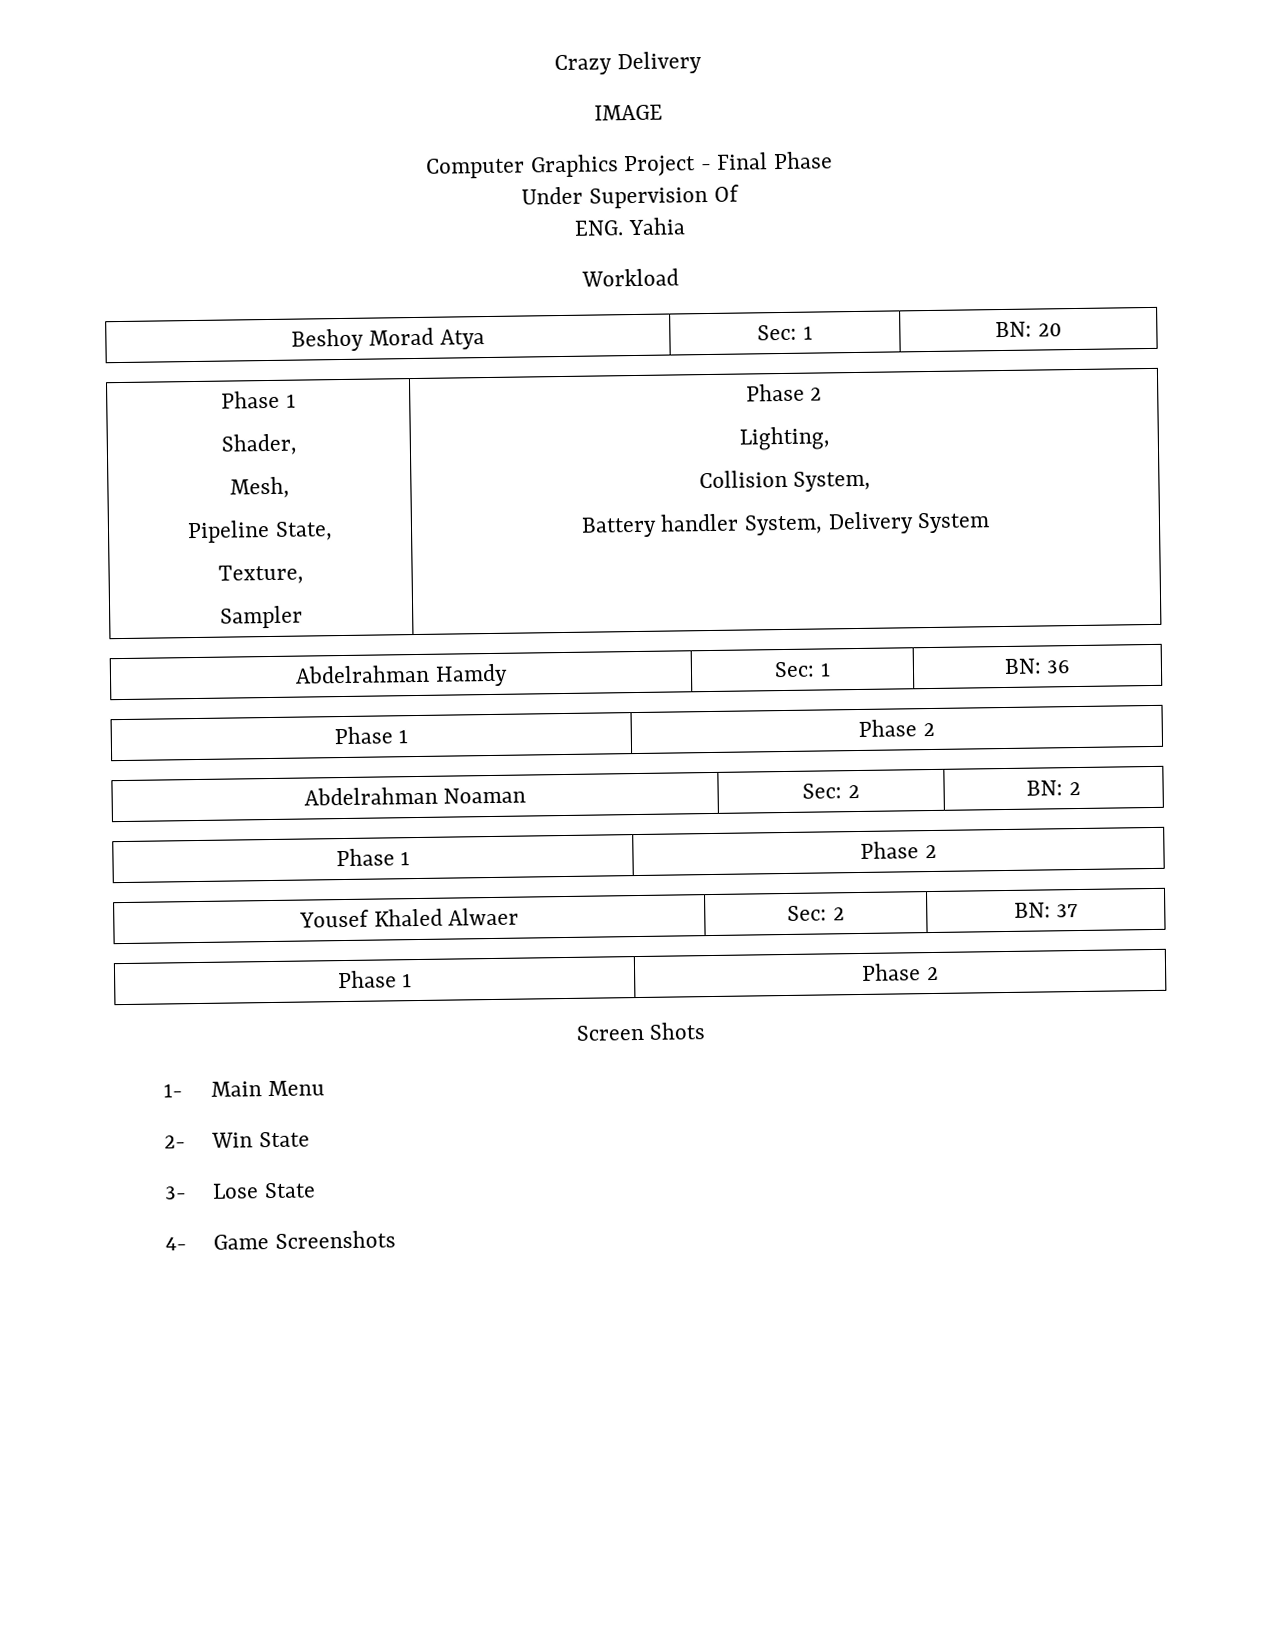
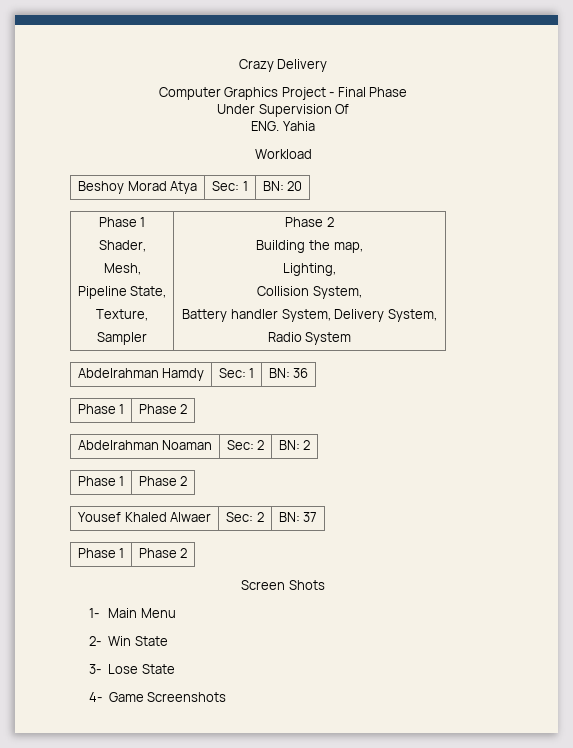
[594,104,663,121] // IMAGE -> (328, 65) none
(823, 394) none -> [256,240,363,253] // Building the map,
(914, 523) none -> [387,309,437,322] [267,332,302,342] System, // Radio

